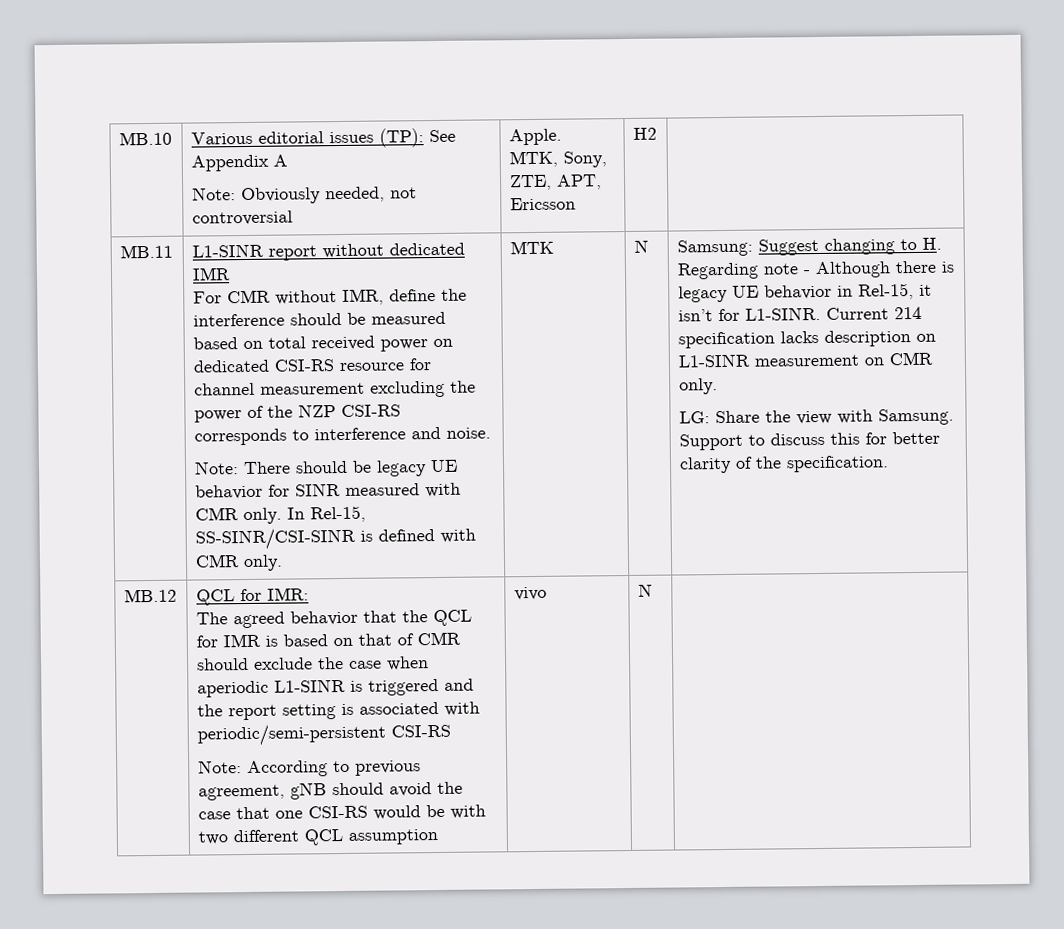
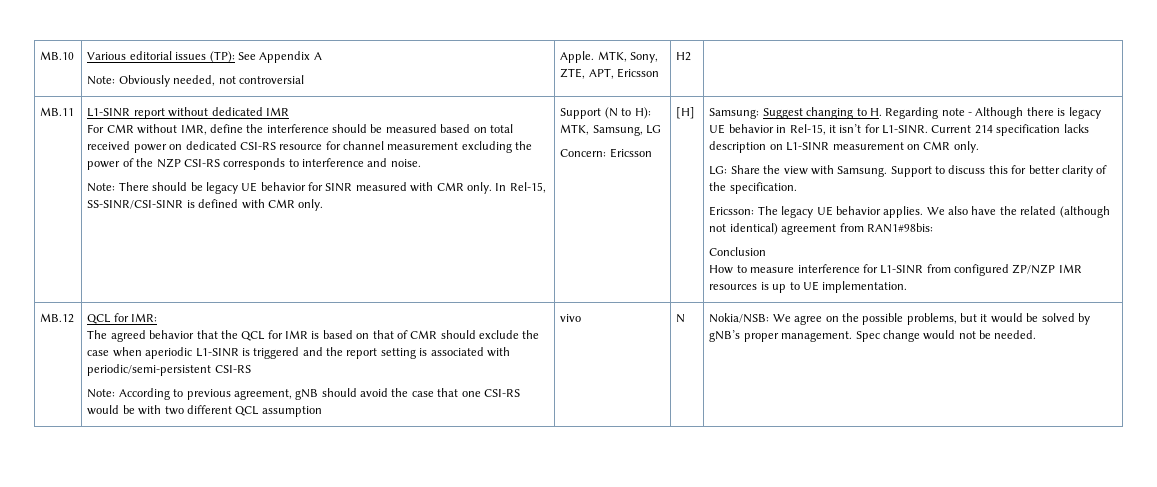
[509,240,554,255] [633,239,649,253] MTK | N -> [560,107,651,119] [560,124,662,136] [560,148,652,158] [676,107,696,119] Support (N to H): MTK, Samsung, LG // Concern: Ericsson | [H]
(889, 464) none -> [709,206,1110,218] [709,223,933,235] [709,247,767,256] [709,264,1082,276] [709,281,908,293] // Ericsson: The legacy UE behavior applies. We also have the related (although not identical) agreement from RAN1#98bis: // Conclusion // How to measure interference for L1-SINR from configured ZP/NZP IMR resources is up to UE implementation.
(653, 590) none -> [709,313,1090,325] [709,330,1037,342] Nokia/NSB: We agree on the possible problems, but it would be solved by gNB’s proper management. Spec change would not be needed.

